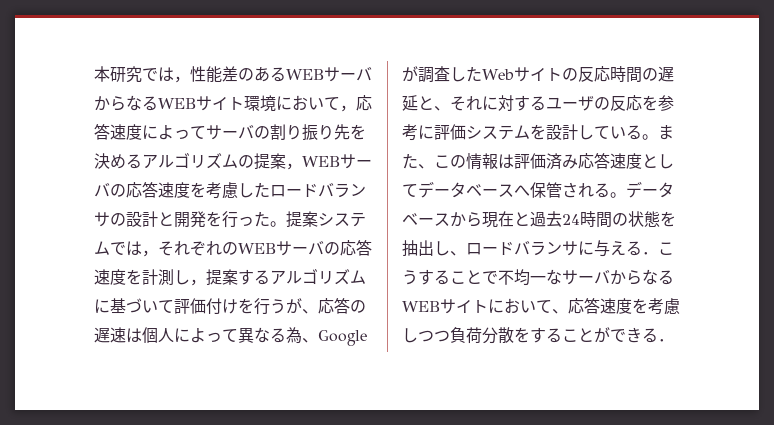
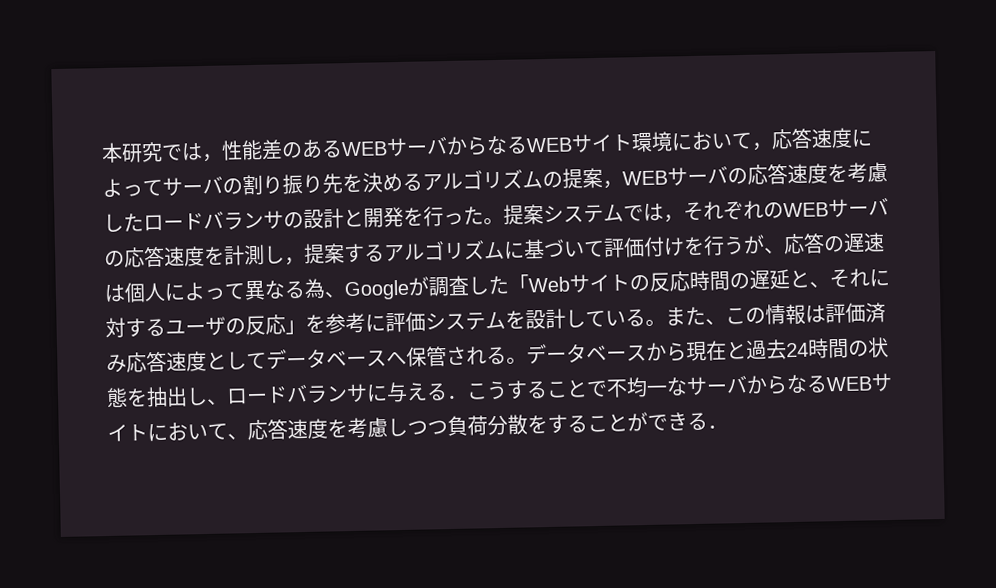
(482, 74) none -> [508,274,529,293] 「
(642, 103) none -> [285,319,306,335] 」

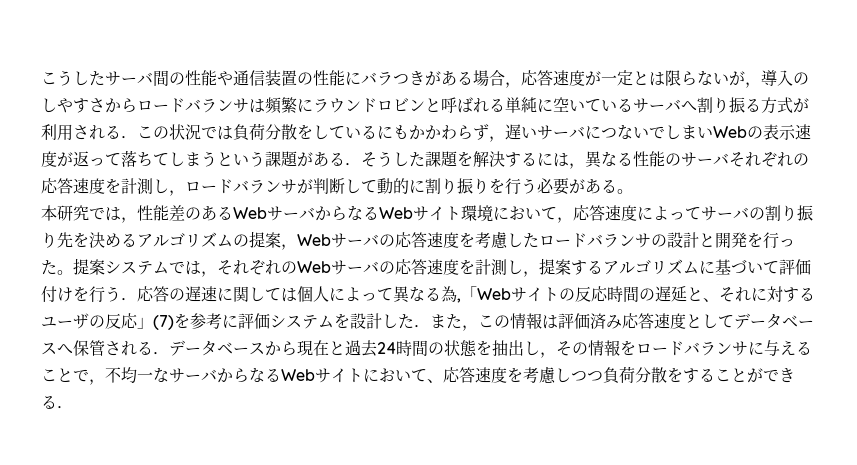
(101, 153) none -> [41,70,809,88] [41,97,809,114] [41,123,811,142] [41,150,809,169] [41,178,633,196] こうしたサーバ間の性能や通信装置の性能にバラつきがある場合，応答速度が一定とは限らないが，導入のしやすさからロードバランサは頻繁にラウンドロビンと呼ばれる単純に空いているサーバへ割り振る方式が利用される．この状況では負荷分散をしているにもかかわらず，遅いサーバにつないでしまいWebの表示速度が返って落ちてしまうという課題がある．そうした課題を解決するには，異なる性能のサーバそれぞれの応答速度を計測し，ロードバランサが判断して動的に割り振りを行う必要がある。 //
[341,135,573,157] WEBサーバからなるWEB -> [233,205,413,221] WebサーバからなるWeb
[622,170,668,186] WEB -> [297,234,331,246] Web
[783,202,829,218] WEB -> [297,261,331,273] Web
[743,234,785,254] が、 -> [121,298,137,301] ．
(885, 242) none -> [217,286,281,302] に関して
[324,275,509,301] 、Googleが調査した -> [457,298,461,303] ,
(306, 327) none -> [153,315,174,330] (7)
[585,306,726,328] ている。また、 -> [398,314,478,331] た．また，
[506,356,527,365] 。 -> [153,352,169,355] ．
[207,398,228,405] 、 -> [540,340,636,358] ，その情報を
[447,379,608,400] ．こうすることで -> [41,368,105,385] ことで，
[826,376,873,392] WEB -> [281,369,315,381] Web

